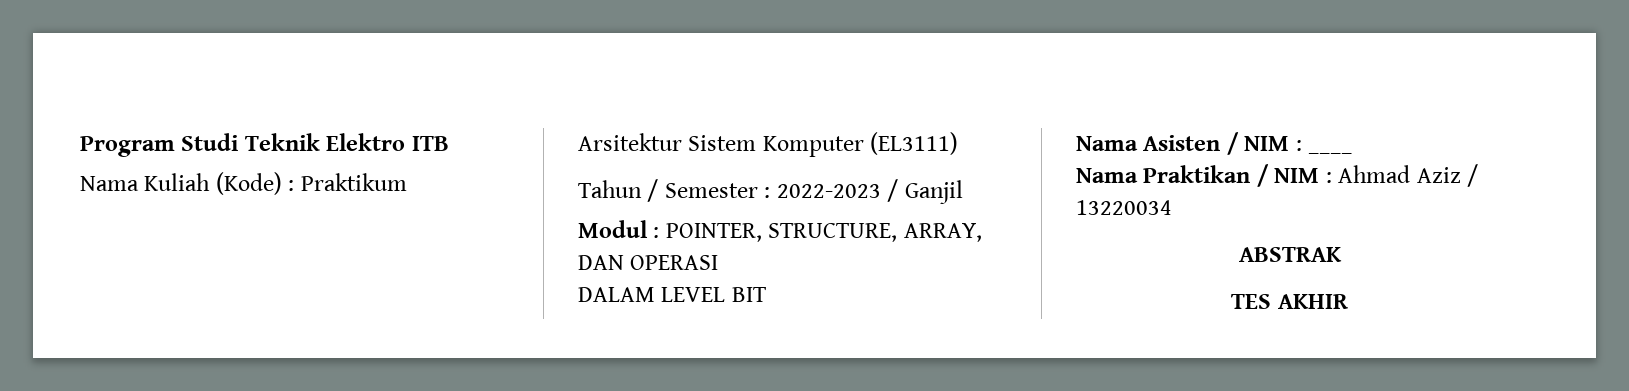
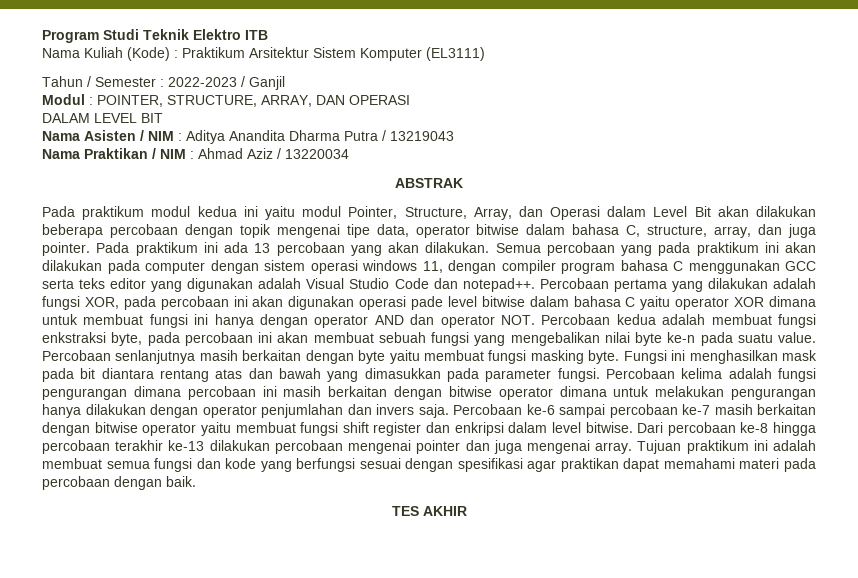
[1308,151,1353,154] ____ -> [186,130,454,144] Aditya Anandita Dharma Putra / 13219043
(1342, 254) none -> [42,206,816,220] [42,224,816,238] [42,242,816,256] [42,260,816,274] [42,278,817,292] [42,296,816,310] [42,314,816,328] [42,332,816,346] [42,350,818,364] [42,368,817,382] [42,386,817,400] [42,404,816,418] [42,422,816,436] [42,440,816,454] [42,458,816,472] [42,476,196,490] // Pada praktikum modul kedua ini yaitu modul Pointer, Structure, Array, dan Operasi dalam Level Bit akan dilakukan beberapa percobaan dengan topik mengenai tipe data, operator bitwise dalam bahasa C, structure, array, dan juga pointer. Pada praktikum ini ada 13 percobaan yang akan dilakukan. Semua percobaan yang pada praktikum ini akan dilakukan pada computer dengan sistem operasi windows 11, dengan compiler program bahasa C menggunakan GCC serta teks editor yang digunakan adalah Visual Studio Code dan notepad++. Percobaan pertama yang dilakukan adalah fungsi XOR, pada percobaan ini akan digunakan operasi pade level bitwise dalam bahasa C yaitu operator XOR dimana untuk membuat fungsi ini hanya dengan operator AND dan operator NOT. Percobaan kedua adalah membuat fungsi enkstraksi byte, pada percobaan ini akan membuat sebuah fungsi yang mengebalikan nilai byte ke-n pada suatu value. Percobaan senlanjutnya masih berkaitan dengan byte yaitu membuat fungsi masking byte. Fungsi ini menghasilkan mask pada bit diantara rentang atas dan bawah yang dimasukkan pada parameter fungsi. Percobaan kelima adalah fungsi pengurangan dimana percobaan ini masih berkaitan dengan bitwise operator dimana untuk melakukan pengurangan hanya dilakukan dengan operator penjumlahan dan invers saja. Percobaan ke-6 sampai percobaan ke-7 masih berkaitan dengan bitwise operator yaitu membuat fungsi shift register dan enkripsi dalam level bitwise. Dari percobaan ke-8 hingga percobaan terakhir ke-13 dilakukan percobaan mengenai pointer dan juga mengenai array. Tujuan praktikum ini adalah membuat semua fungsi dan kode yang berfungsi sesuai dengan spesifikasi agar praktikan dapat memahami materi pada percobaan dengan baik.

